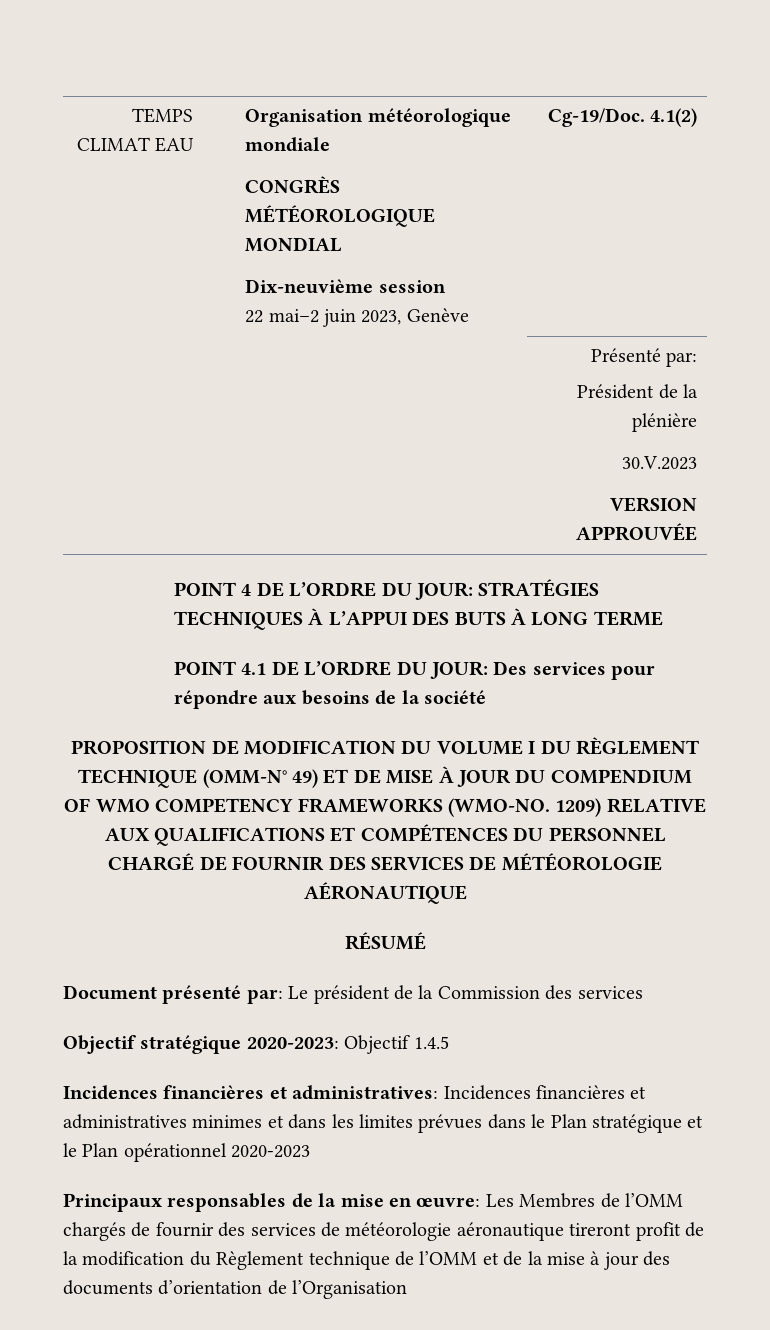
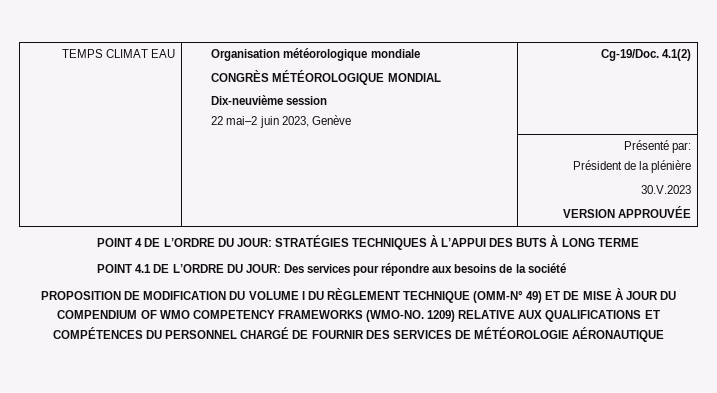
[344,932,426,950] [63,985,643,1004] [63,1035,449,1054] [63,1085,647,1100] [63,1114,704,1133] [63,1143,311,1162] [63,1193,683,1212] [63,1222,704,1241] [63,1251,671,1270] [63,1280,408,1299] // RÉSUMÉ // Document présenté par: Le président de la Commission des services // Objectif stratégique 2020-2023: Objectif 1.4.5 // Incidences financières et administratives: Incidences financières et administratives minimes et dans les limites prévues dans le Plan stratégique et le Plan opérationnel 2020-2023 // Principaux responsables de la mise en œuvre: Les Membres de l’OMM chargés de fournir des services de météorologie aéronautique tireront profit de la modification du Règlement technique de l’OMM et de la mise à jour des documents d’orientation de l’Organisation -> (665, 334) none

